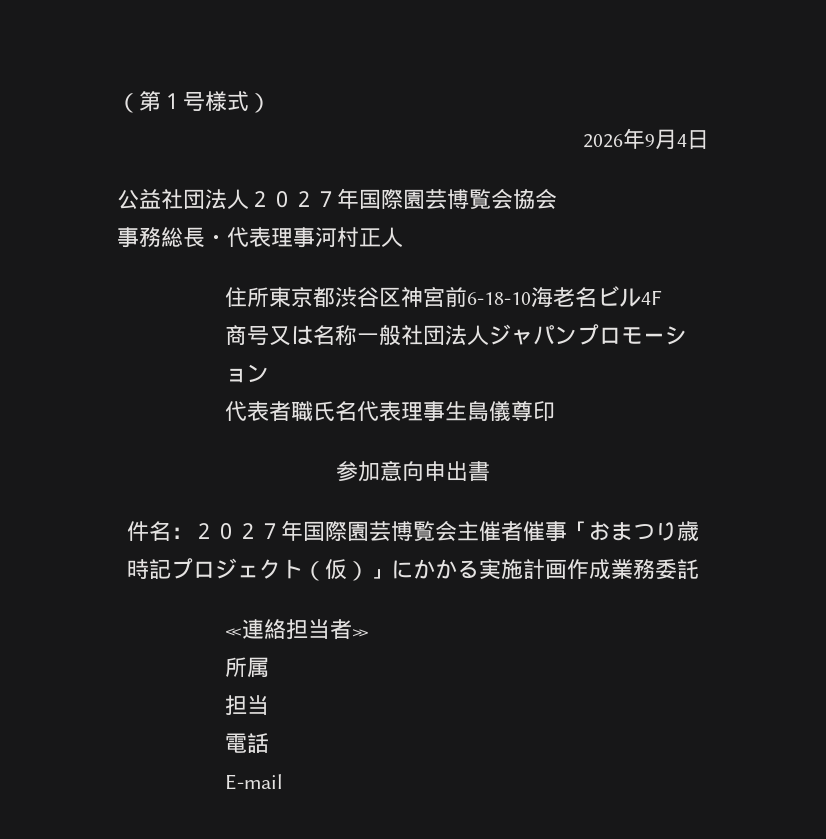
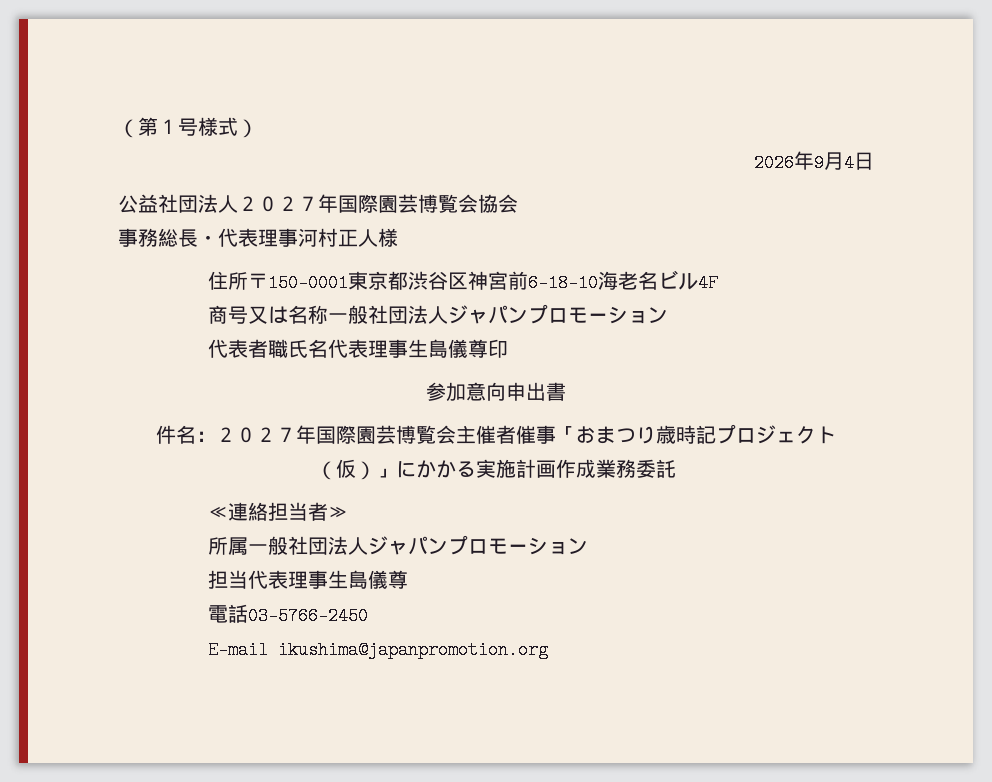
(403, 237) none -> [378,228,398,247] 様
(270, 297) none -> [247,273,348,292] 〒150-0001
[225,695,270,715] // 担当 -> [247,535,588,555] [207,570,408,589] 一般社団法人ジャパンプロモーション // 担当代表理事生島儀尊
(270, 743) none -> [247,607,368,625] 03-5766-2450
(283, 782) none -> [277,641,548,659] ikushima@japanpromotion.org

